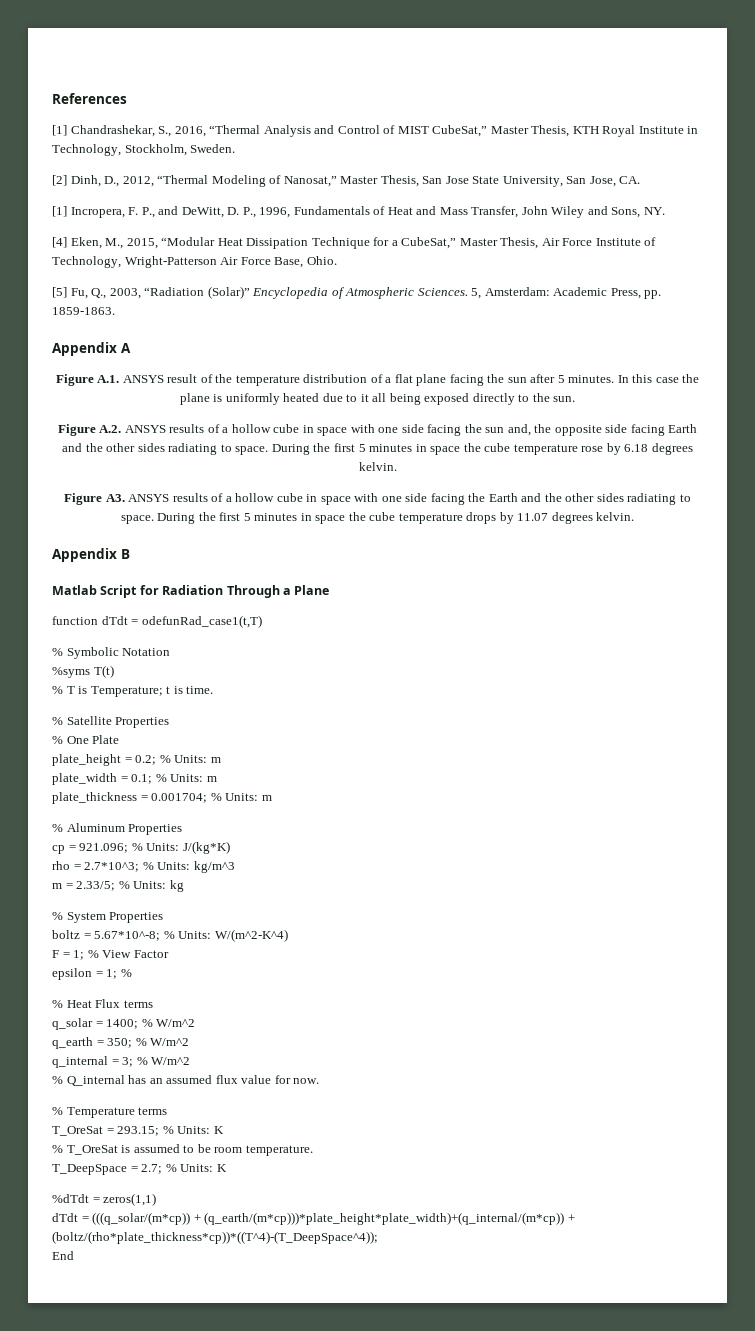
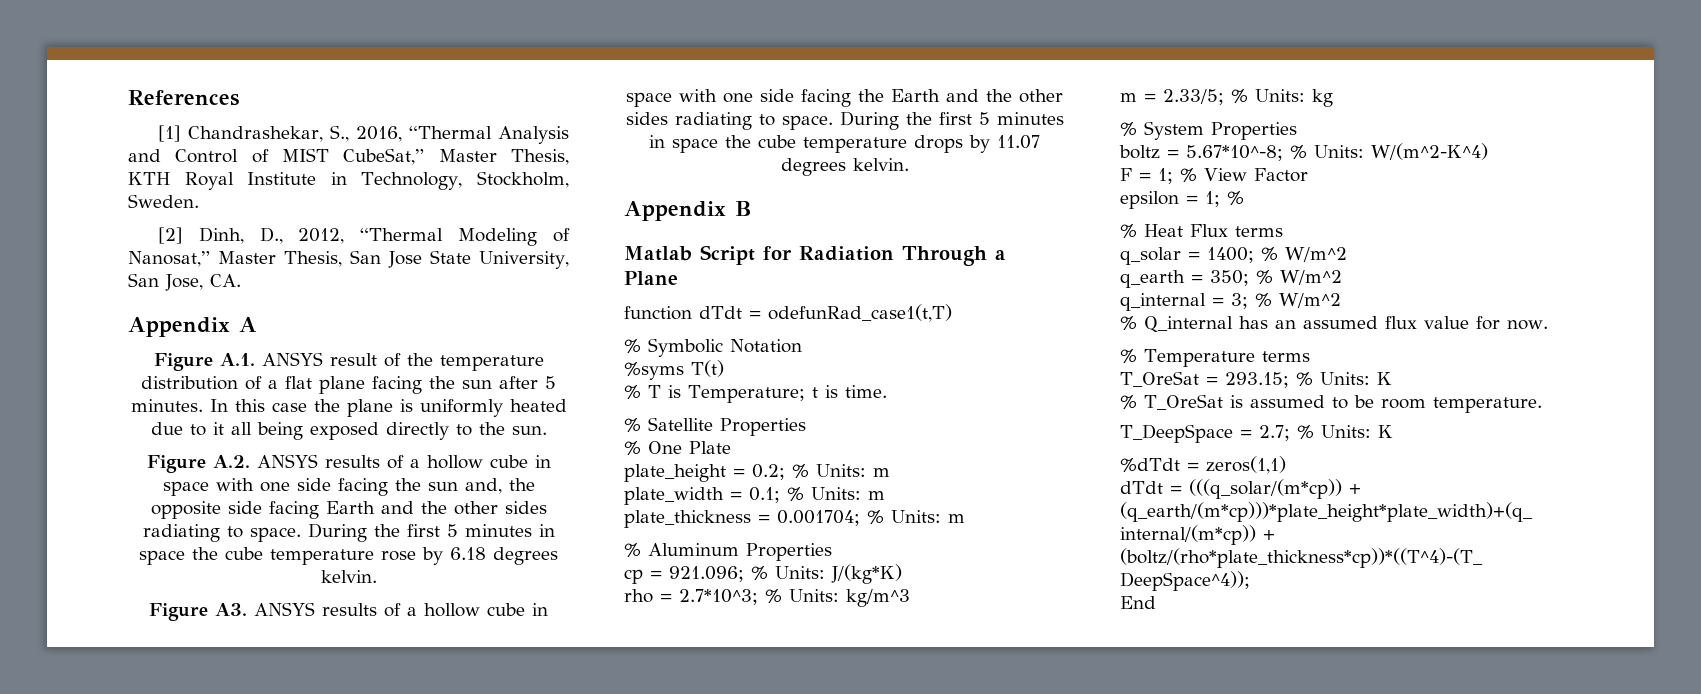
[52,206,665,218] [52,237,657,249] [52,256,337,268] [52,286,662,299] [52,307,115,315] // [1] Incropera, F. P., and DeWitt, D. P., 1996, Fundamentals of Heat and Mass Transfer, John Wiley and Sons, NY. // [4] Eken, M., 2015, “Modular Heat Dissipation Technique for a CubeSat,” Master Thesis, Air Force Institute of Technology, Wright-Patterson Air Force Base, Ohio. // [5] Fu, Q., 2003, “Radiation (Solar)” Encyclopedia of Atmospheric Sciences. 5, Amsterdam: Academic Press, pp. 1859-1863. -> (241, 280) none

